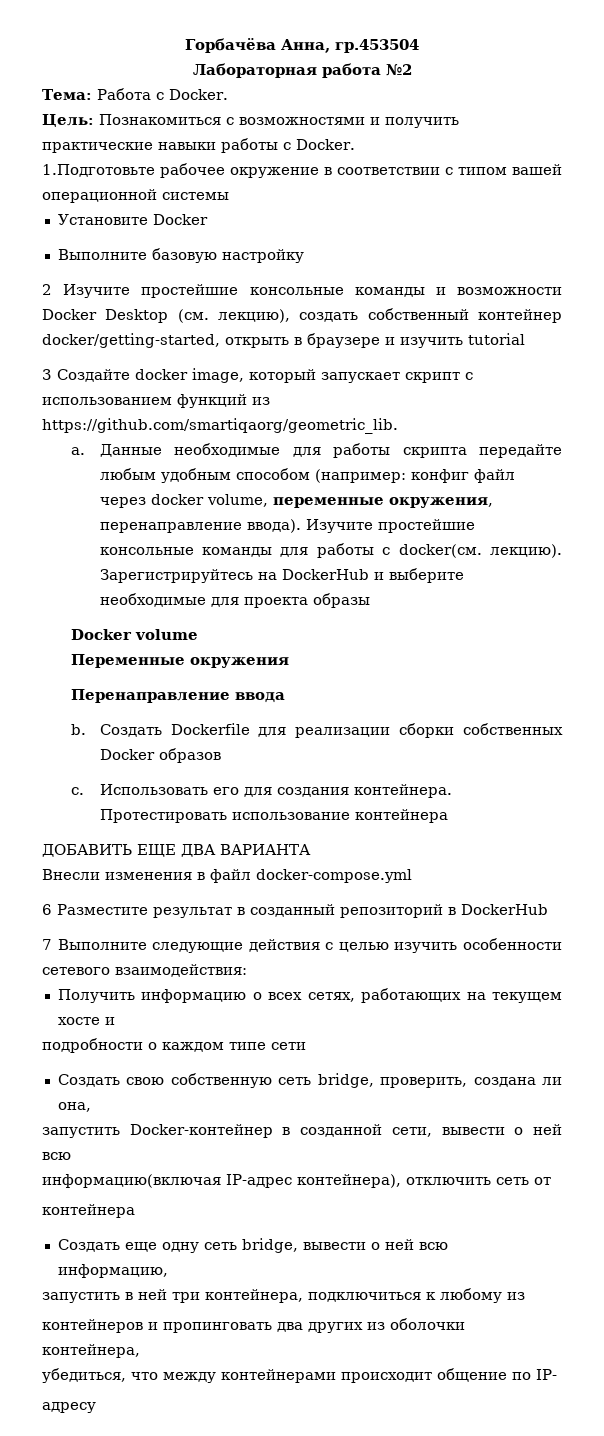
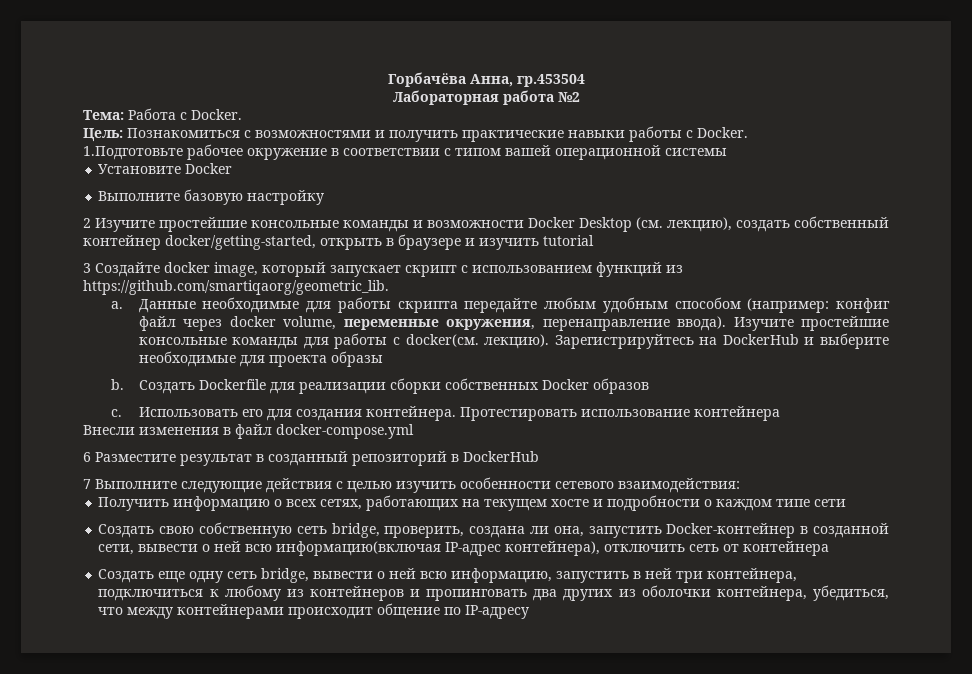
[70,629,198,640] [70,654,289,668] [70,689,285,703] // Docker volume // Переменные окружения // Перенаправление ввода -> (383, 359) none
[42,844,311,857] // ДОБАВИТЬ ЕЩЕ ДВА ВАРИАНТА -> (780, 413) none
(115, 1021) // -> (604, 503) none
(91, 1107) // -> (584, 531) none
(71, 1156) // -> (273, 548) none
(551, 1181) // -> (740, 548) none
(168, 1271) // -> (553, 575) none
(525, 1296) // -> (304, 593) none
(140, 1351) // -> (807, 593) none
[536,1369,557,1380] [42,1402,96,1413] IP- // адресу -> [465,605,530,619] IP-адресу

